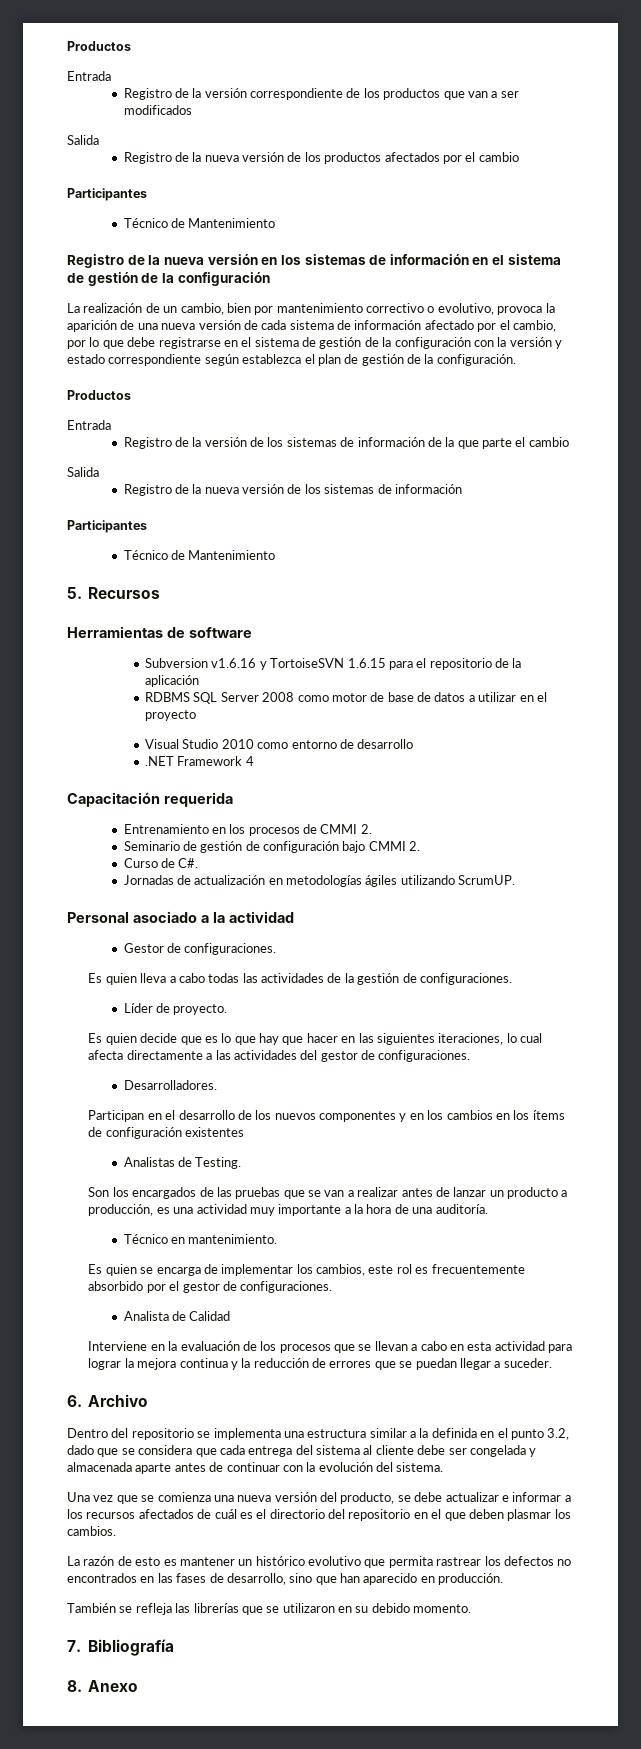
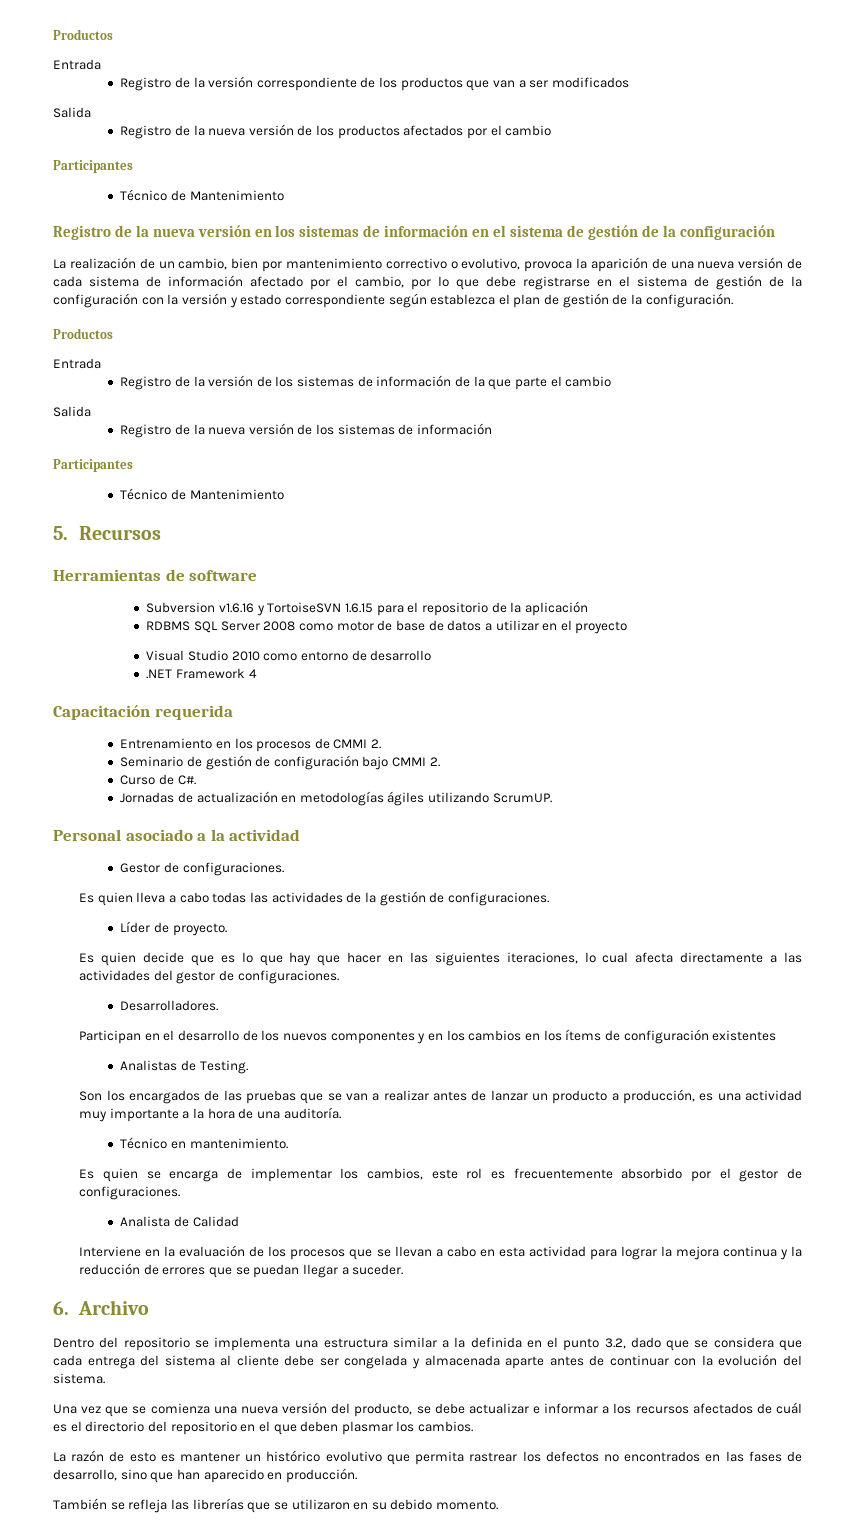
[67,1639,175,1656] [67,1680,139,1692] // 7. Bibliografía // 8. Anexo -> (499, 1505) none

